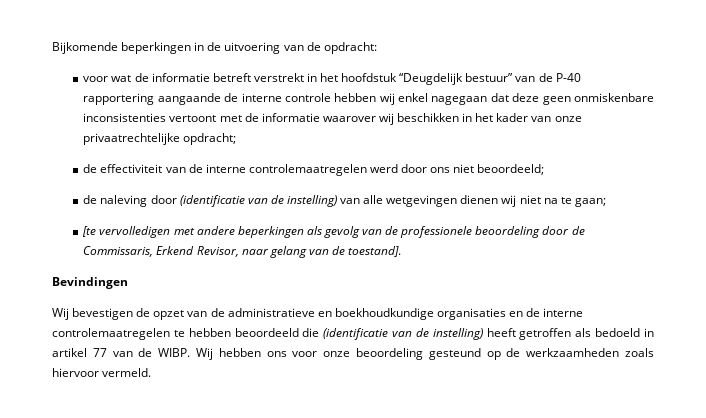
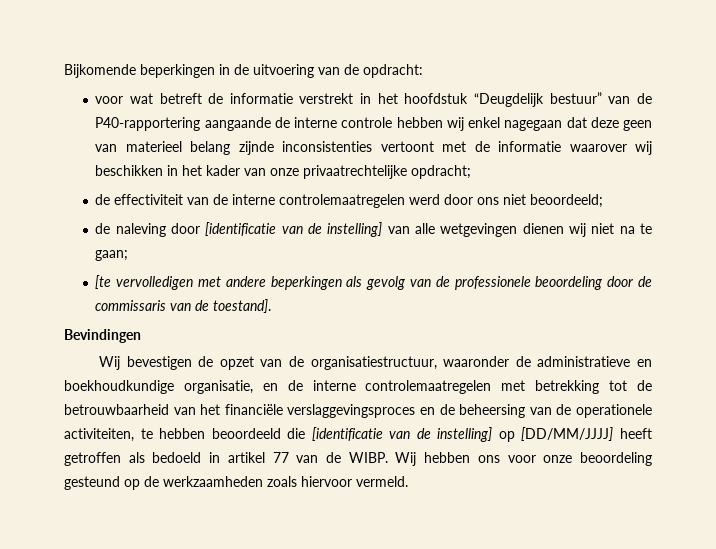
[134,73,251,82] de informatie betreft -> [159,93,293,104] betreft de informatie
[555,73,581,82] [83,93,155,105] P-40 rapportering -> [95,117,201,131] P40-rapportering
[573,93,654,102] onmiskenbare -> [95,141,274,155] van materieel belang zijnde
[179,195,337,207] (identificatie van de instelling) -> [205,222,383,237] [identificatie van de instelling]
[83,246,307,258] Commissaris, Erkend Revisor, naar gelang -> [95,300,167,311] commissaris
(225, 312) none -> [310,356,531,370] organisatiestructuur, waaronder de
[436,308,506,320] organisaties -> [183,380,253,394] organisatie,
(170, 334) none -> [501,380,653,394] [64,404,653,418] [64,428,134,442] met betrekking tot de betrouwbaarheid van het financiële verslaggevingsproces en de beheersing van de operationele activiteiten,
[323,328,483,340] (identificatie van de instelling) -> [311,427,614,442] [identificatie van de instelling] op [DD/MM/JJJJ]

